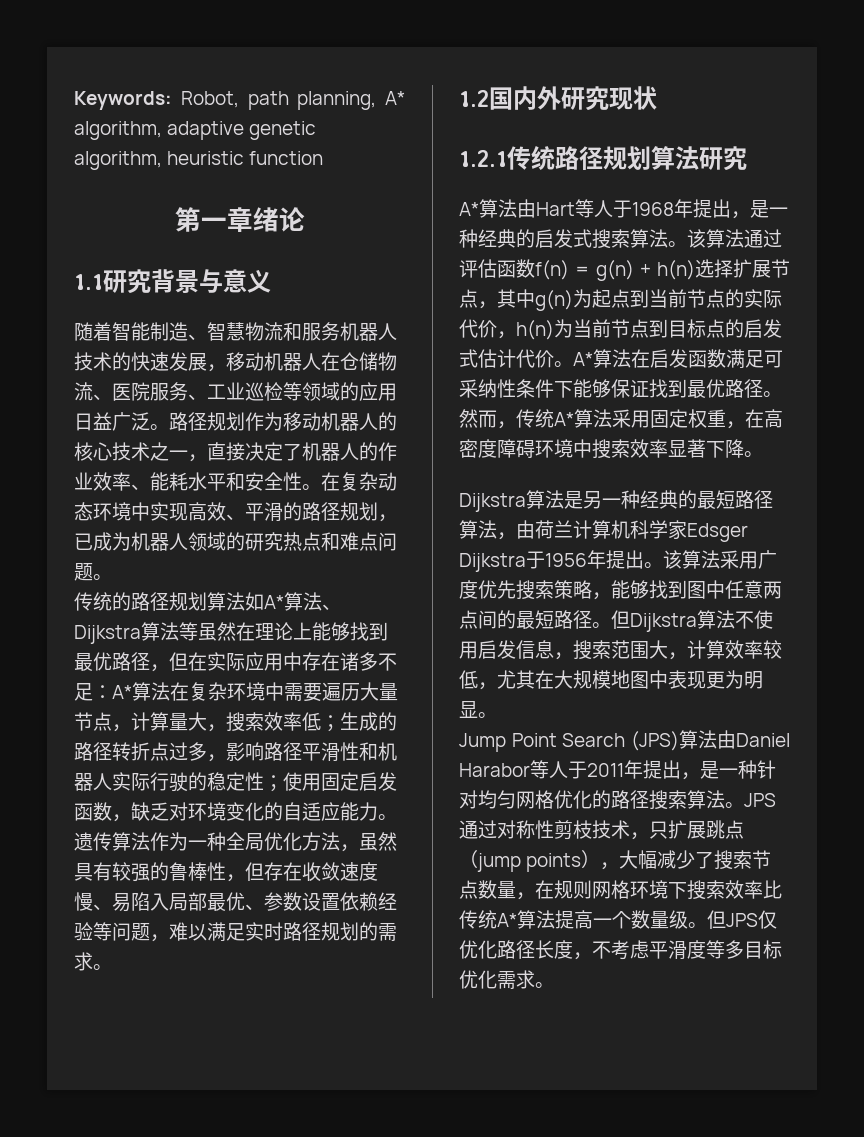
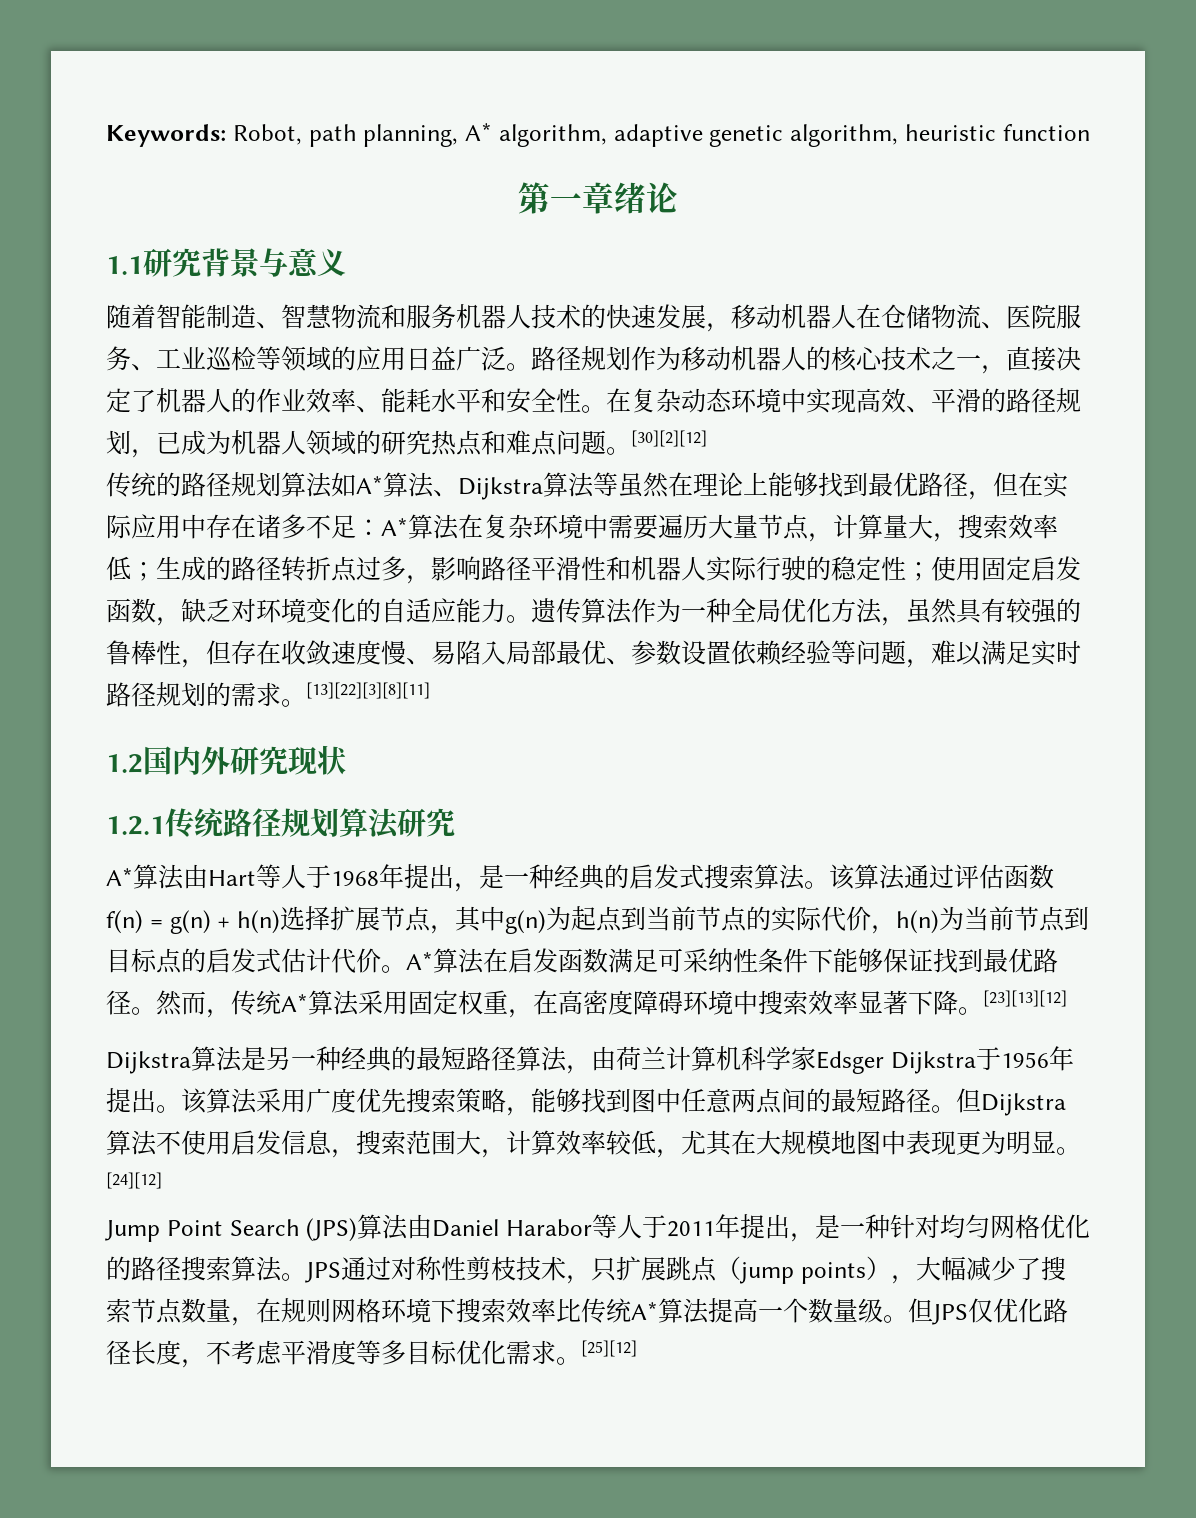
(112, 577) none -> [631,430,707,447] [30][2][12]
(112, 967) none -> [306,682,430,699] [13][22][3][8][11]
(763, 454) none -> [983,990,1067,1007] [23][13][12]
(497, 715) none -> [106,1172,162,1189] [24][12]
(554, 985) none -> [581,1340,637,1357] [25][12]

